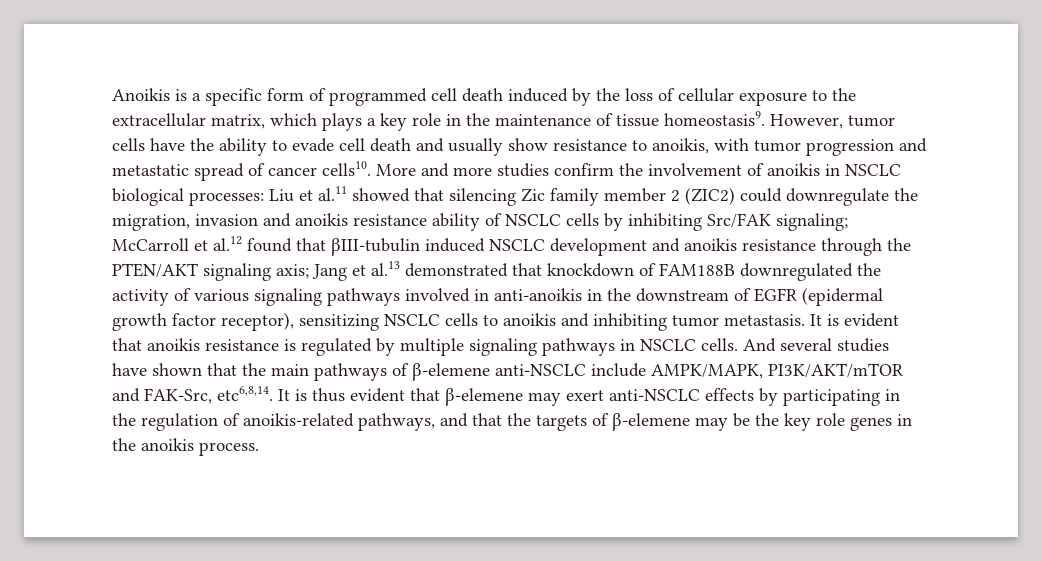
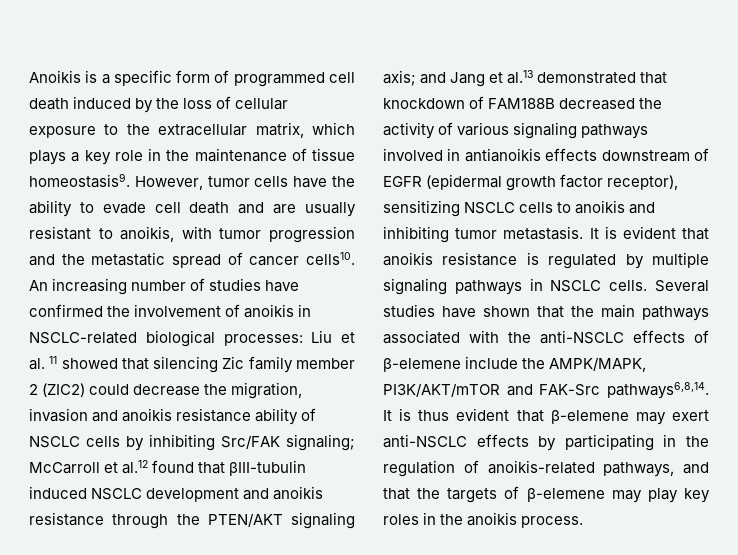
[448,138,627,156] usually show resistance -> [273,202,356,217] [29,226,91,240] are usually resistant
(927, 145) none -> [61,254,85,265] the
[376,163,614,177] More and more studies confirm -> [29,278,300,295] [29,304,103,317] An increasing number of studies have confirmed
[845,164,901,176] NSCLC -> [29,332,137,344] NSCLC-related
[318,186,347,201] al.11 -> [29,356,58,370] al. 11
[786,188,889,206] downregulate -> [133,384,201,396] decrease
(309, 271) none -> [420,72,447,84] and
[740,263,853,281] downregulated -> [559,98,636,110] decreased
[494,288,631,301] anti-anoikis in the -> [464,148,598,162] antianoikis effects
[743,338,832,352] And several -> [655,280,709,292] Several
[392,363,646,381] of β-elemene anti-NSCLC include -> [383,330,709,344] [383,356,546,372] associated with the anti-NSCLC effects of β-elemene include the
[144,386,273,404] FAK-Src, etc6,8,14. -> [539,382,709,399] FAK-Src pathways6,8,14.
[733,413,892,431] be the key role genes -> [647,488,710,503] [383,514,419,525] play key roles

